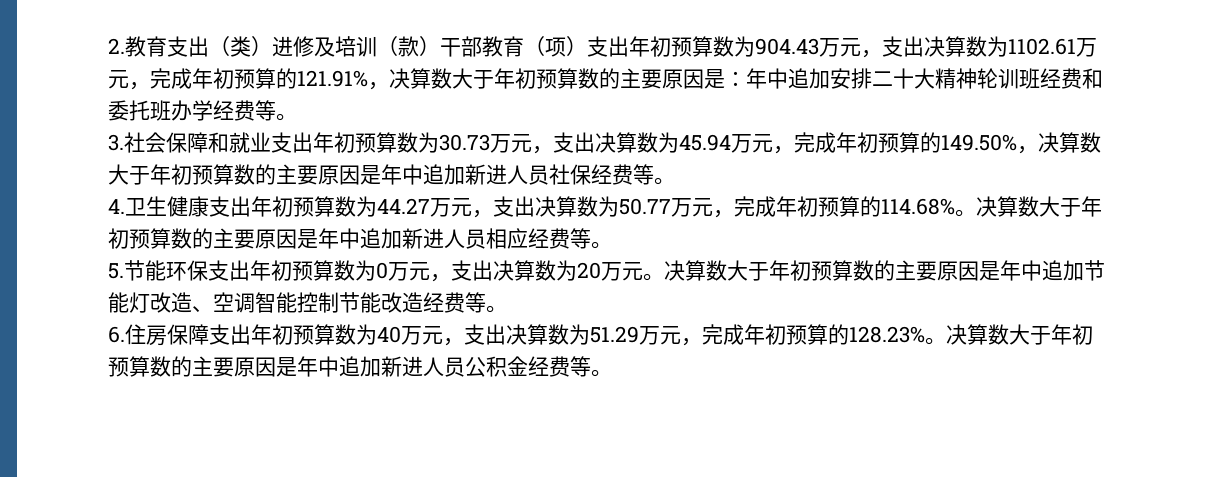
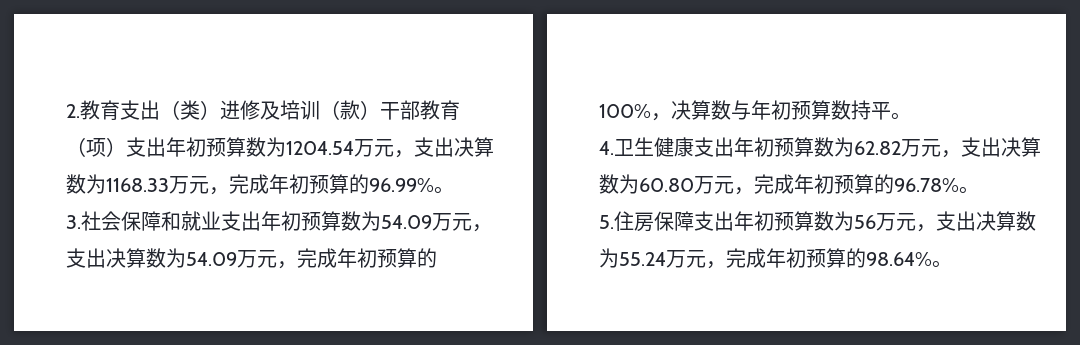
[755,36,1097,58] [108,68,1103,90] [108,100,276,121] 904.43万元，支出决算数为1102.61万元，完成年初预算的121.91%，决算数大于年初预算数的主要原因是：年中追加安排二十大精神轮训班经费和委托班办学经费等 -> [286,137,494,158] [66,174,434,195] 1204.54万元，支出决算数为1168.33万元，完成年初预算的96.99%
[439,132,1101,154] [108,164,654,185] 30.73万元，支出决算数为45.94万元，完成年初预算的149.50%，决算数大于年初预算数的主要原因是年中追加新进人员社保经费等 -> [381,213,492,232] [66,248,437,269] [599,100,891,121] 54.09万元，支出决算数为54.09万元，完成年初预算的100%，决算数与年初预算数持平
[377,196,1102,218] [108,228,612,249] [108,260,1105,282] [108,292,507,313] [108,326,125,343] 44.27万元，支出决算数为50.77万元，完成年初预算的114.68%。决算数大于年初预算数的主要原因是年中追加新进人员相应经费等。 // 5.节能环保支出年初预算数为0万元，支出决算数为20万元。决算数大于年初预算数的主要原因是年中追加节能灯改造、空调智能控制节能改造经费等。 // 6. -> [854,137,1041,158] [599,174,979,195] [599,215,614,229] 62.82万元，支出决算数为60.80万元，完成年初预算的96.78%。 // 5.
[377,324,1093,346] [108,356,591,377] 40万元，支出决算数为51.29万元，完成年初预算的128.23%。决算数大于年初预算数的主要原因是年中追加新进人员公积金经费等 -> [854,211,1036,232] [599,248,932,269] 56万元，支出决算数为55.24万元，完成年初预算的98.64%

